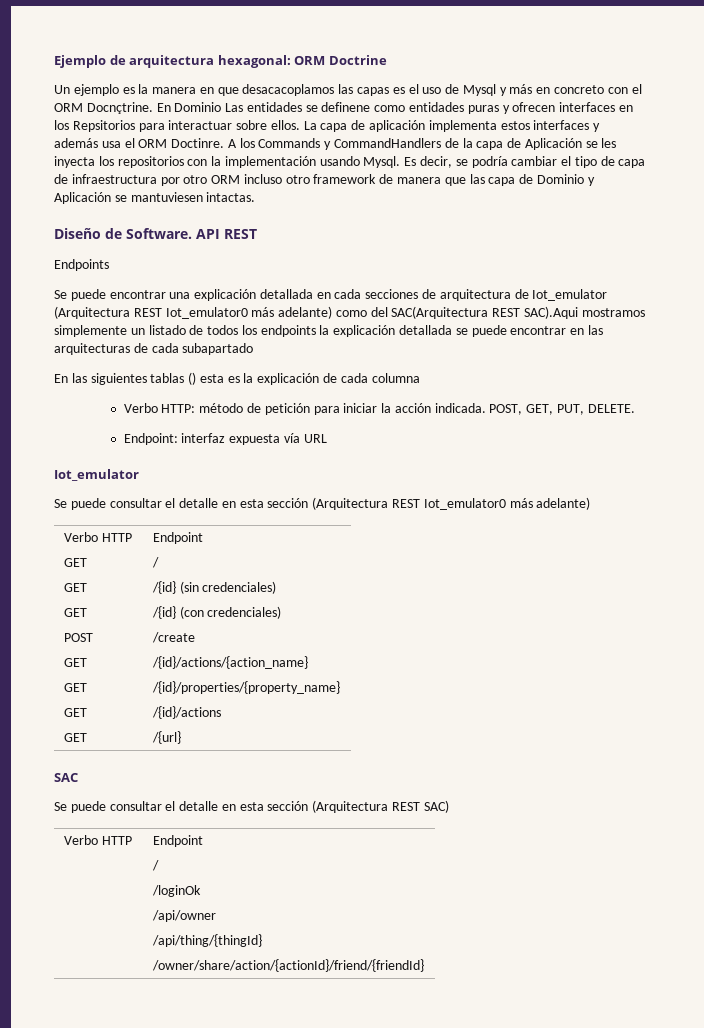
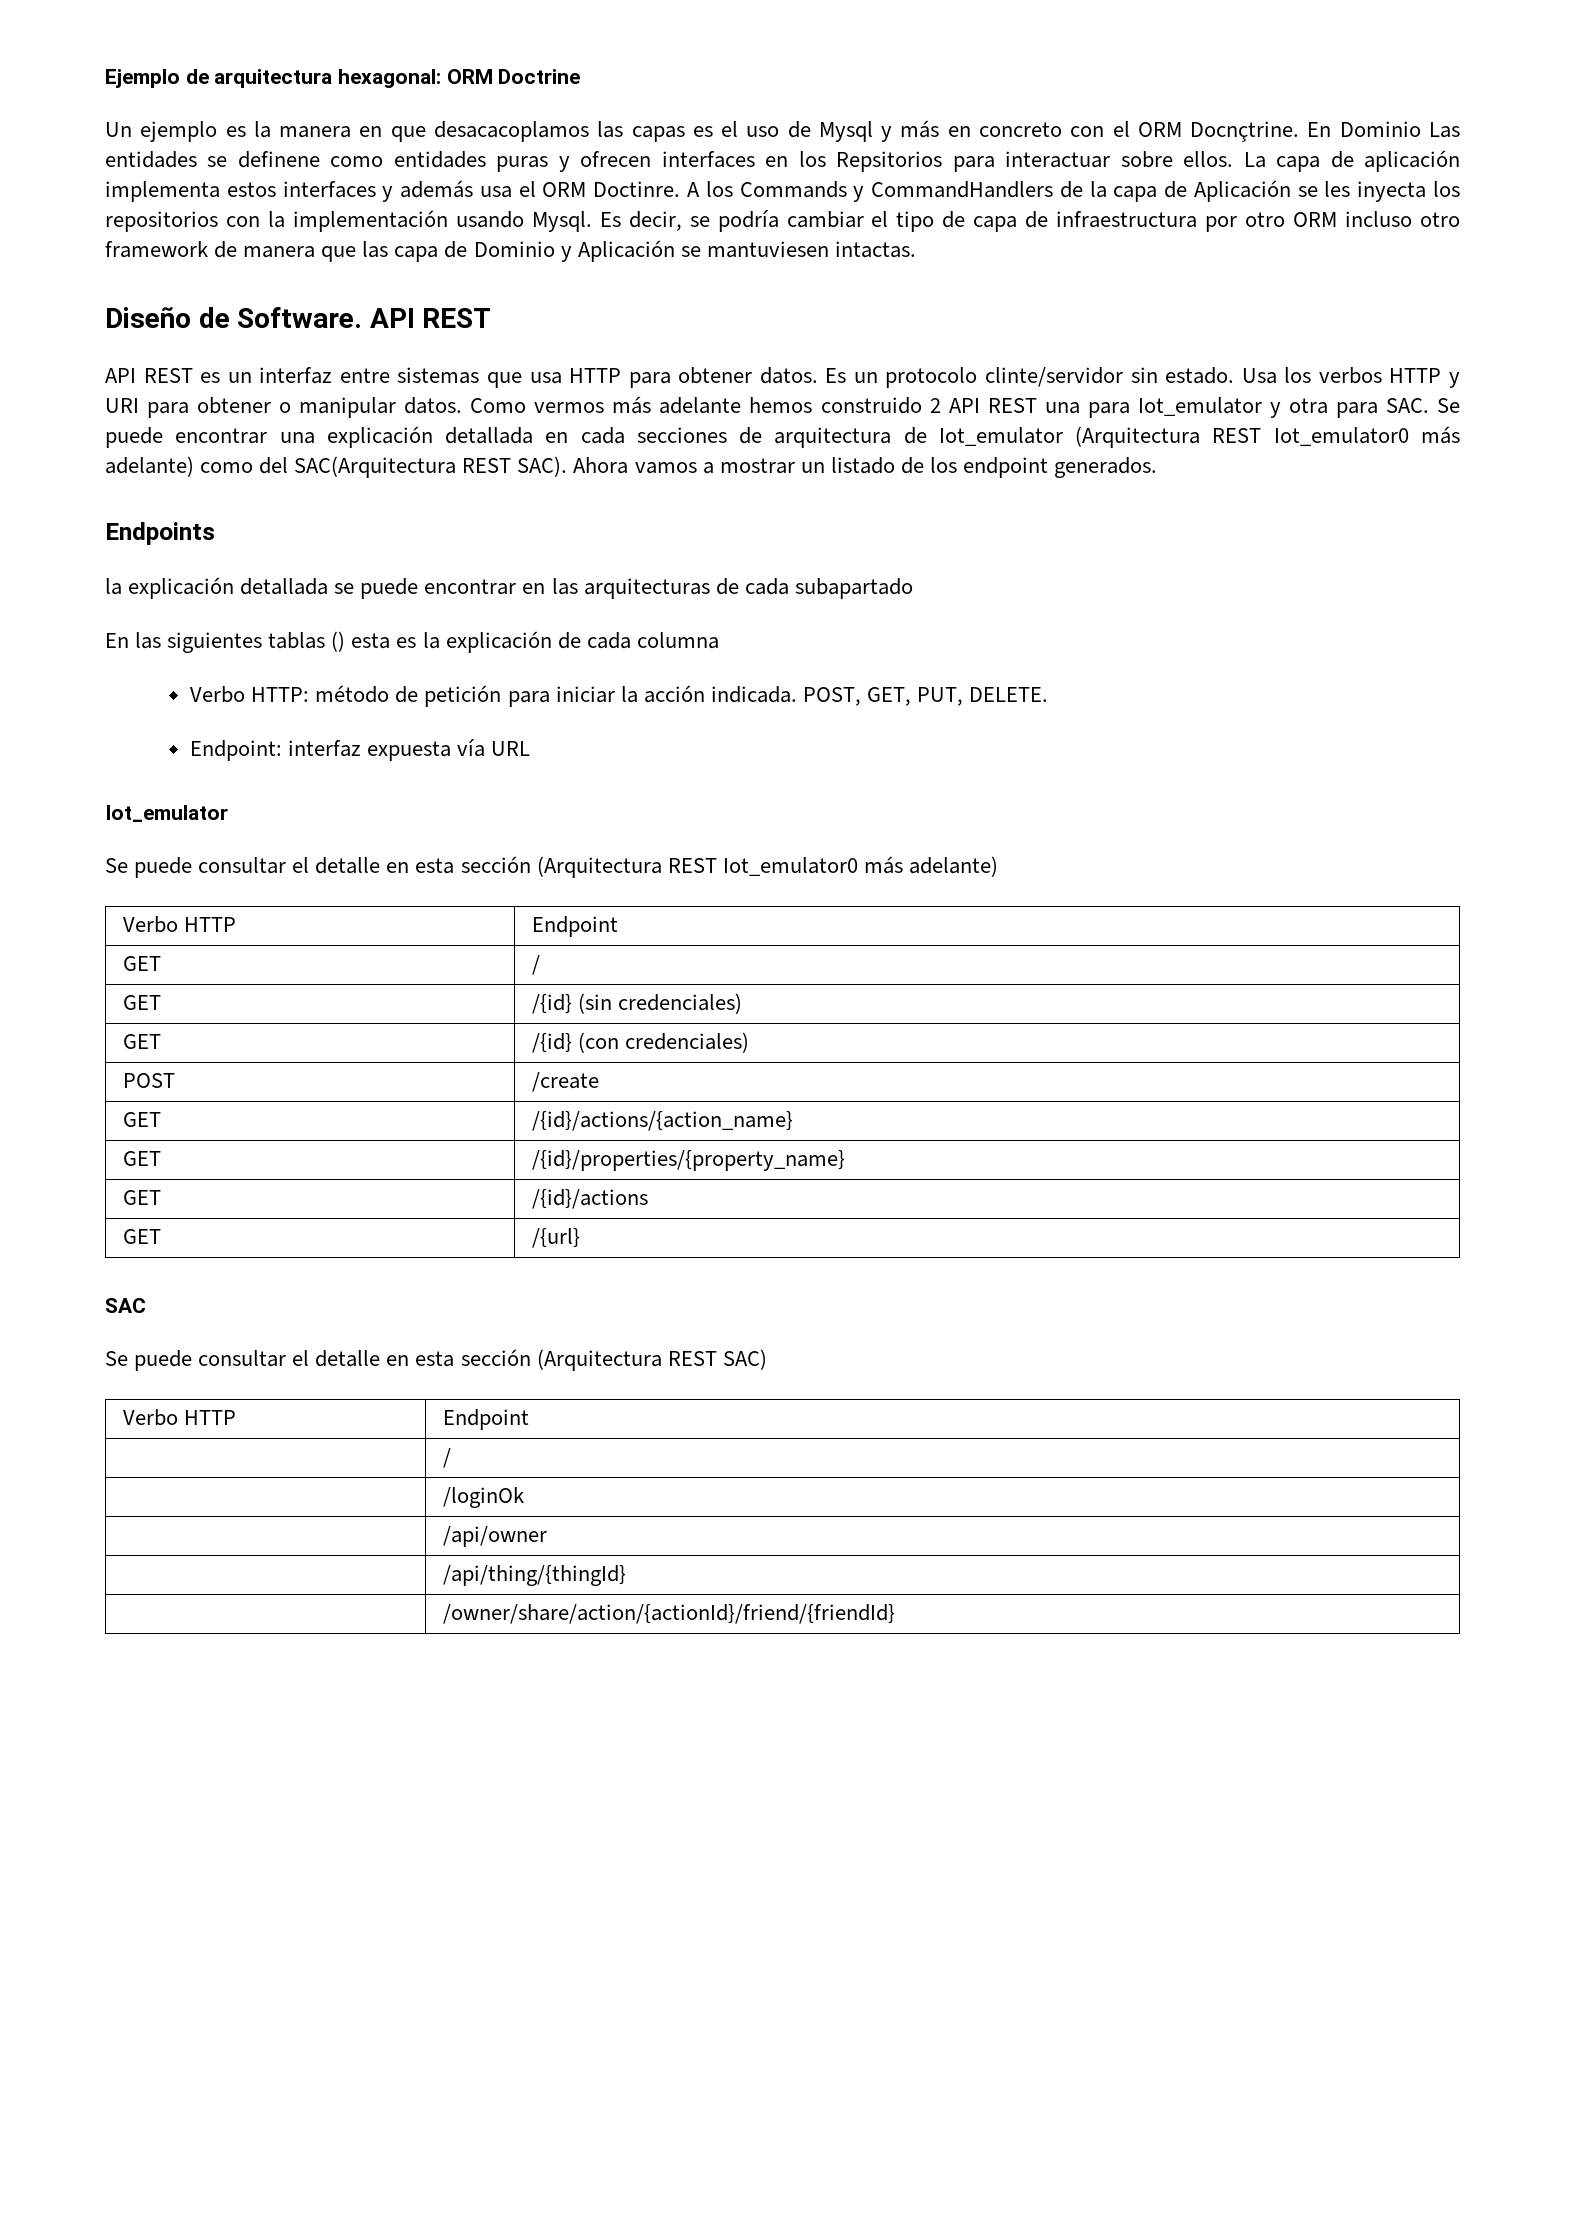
[54,259,109,271] Endpoints // -> [105,367,1460,388] [105,396,1429,418] API REST es un interfaz entre sistemas que usa HTTP para obtener datos. Es un protocolo clinte/servidor sin estado. Usa los verbos HTTP y URI para obtener o manipular datos. Como vermos más adelante hemos construido 2 API REST una para Iot_emulator y otra para SAC.
[524,306,645,319] [54,325,316,337] SAC).Aqui mostramos simplemente un listado de todos los endpoints -> [517,456,1158,478] [105,522,215,545] SAC). Ahora vamos a mostrar un listado de los endpoint generados. // Endpoints //

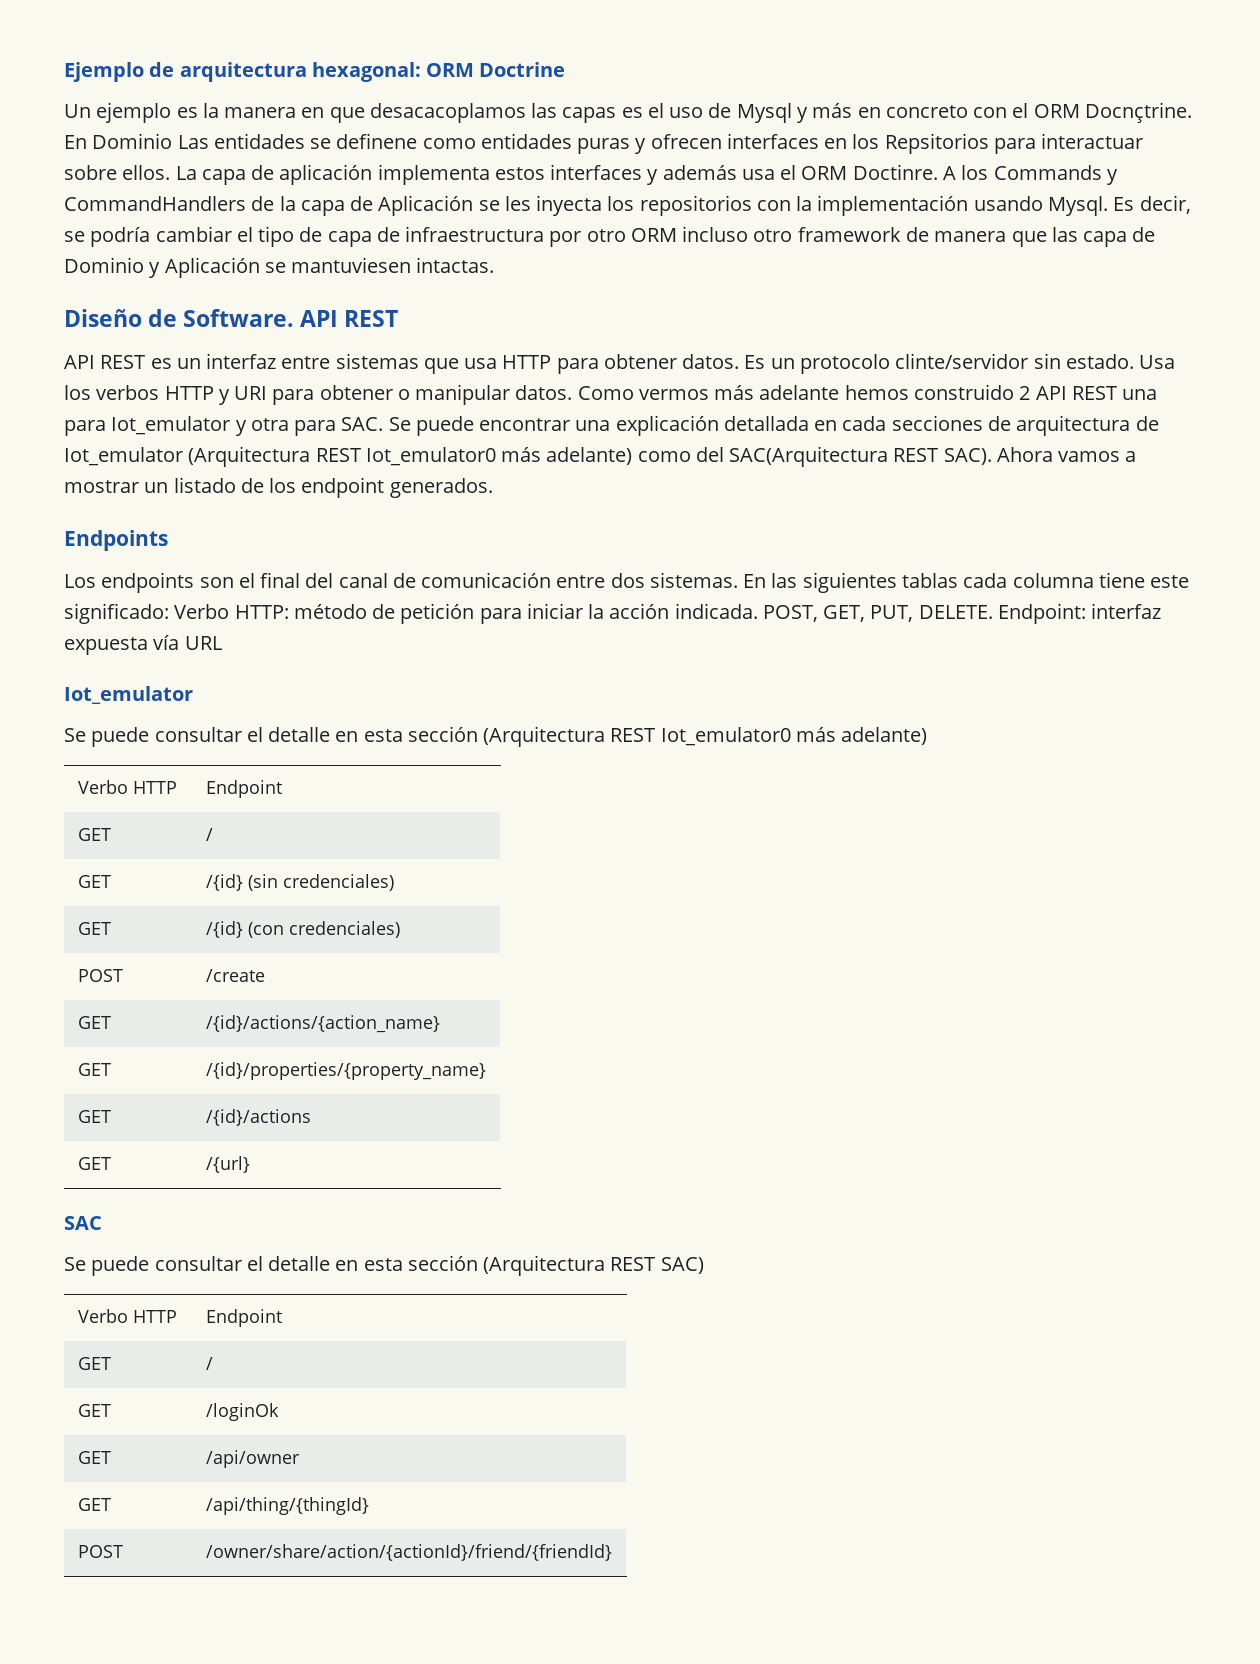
[105,577,913,599] [105,631,581,653] la explicación detallada se puede encontrar en las arquitecturas de cada subapartado // En las siguientes tablas () esta es la explicación de -> [64,572,958,593] Los endpoints son el final del canal de comunicación entre dos sistemas. En las siguientes tablas
(719, 640) // -> [1098,572,1190,588] [64,603,169,624] tiene este significado:
(1049, 694) // -> (993, 612) none
[442,1448,451,1468] | / // -> [77,1357,111,1370] [205,1357,213,1370] [77,1404,111,1417] GET | / // GET
(524, 1497) none -> [77,1451,111,1464] GET
(547, 1536) none -> [77,1498,111,1511] GET
(626, 1575) none -> [77,1545,123,1558] POST

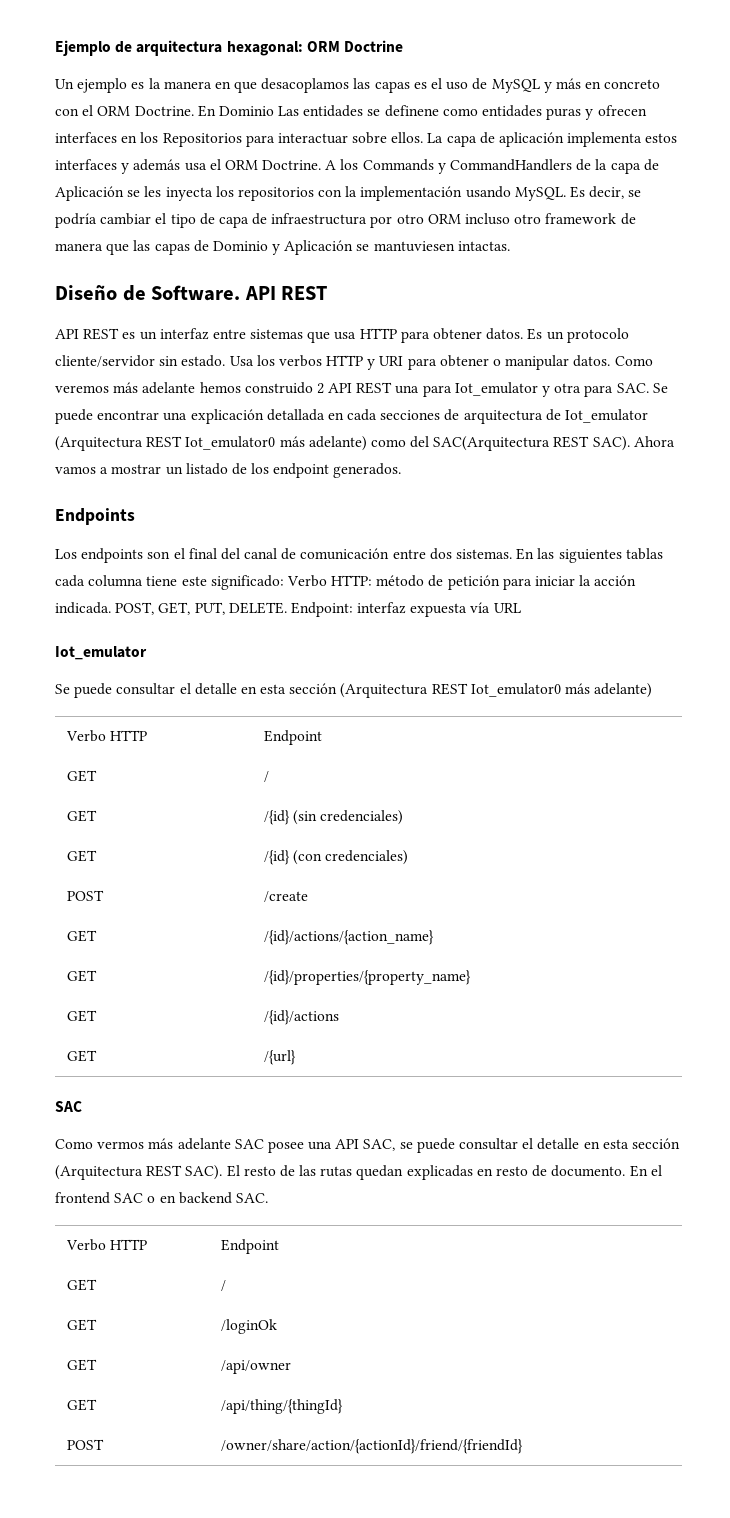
[369,103,526,123] desacacoplamos -> [261,78,350,93] desacoplamos
[736,103,792,123] Mysql -> [491,79,540,93] MySQL
[1084,102,1192,123] Docnçtrine. -> [134,106,194,116] Doctrine.
[884,133,989,154] Repsitorios -> [162,133,242,147] Repositorios
[852,164,938,180] Doctinre. -> [262,160,322,170] Doctrine.
[1047,196,1108,216] Mysql. -> [514,187,566,201] MySQL.
[1083,231,1128,247] capa -> [154,243,190,255] capas
[895,353,1029,369] clinte/servidor -> [55,355,155,367] cliente/servidor
[638,389,709,400] vermos -> [55,385,109,393] veremos
[64,1255,704,1276] Se puede consultar el detalle en esta sección (Arquitectura REST SAC) -> [55,1138,680,1153] [55,1165,662,1180] [55,1192,268,1204] Como vermos más adelante SAC posee una API SAC, se puede consultar el detalle en esta sección (Arquitectura REST SAC). El resto de las rutas quedan explicadas en resto de documento. En el frontend SAC o en backend SAC.

